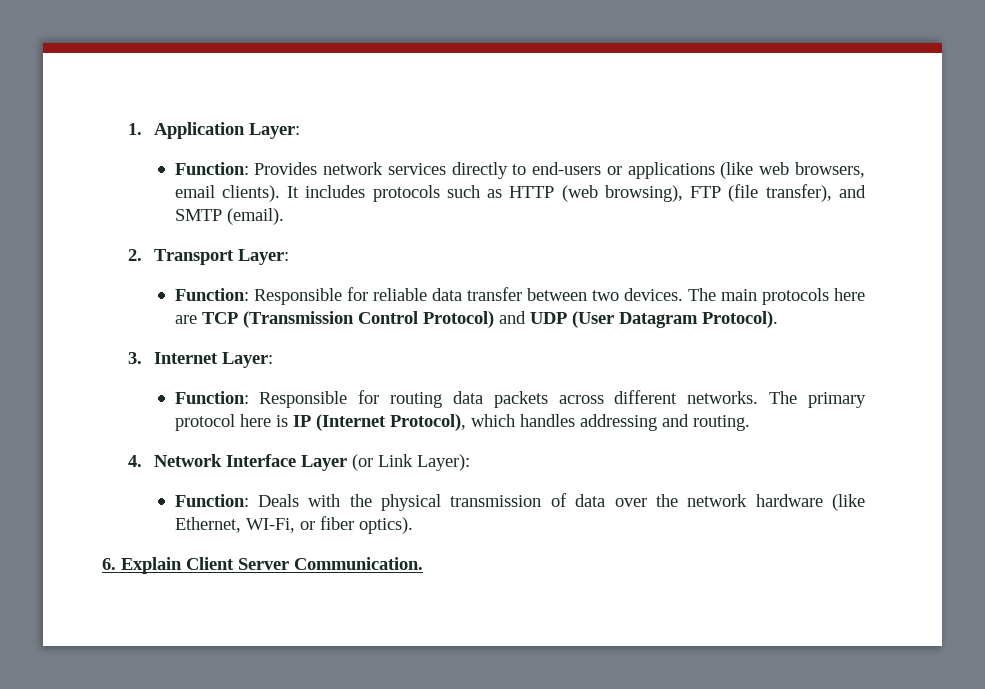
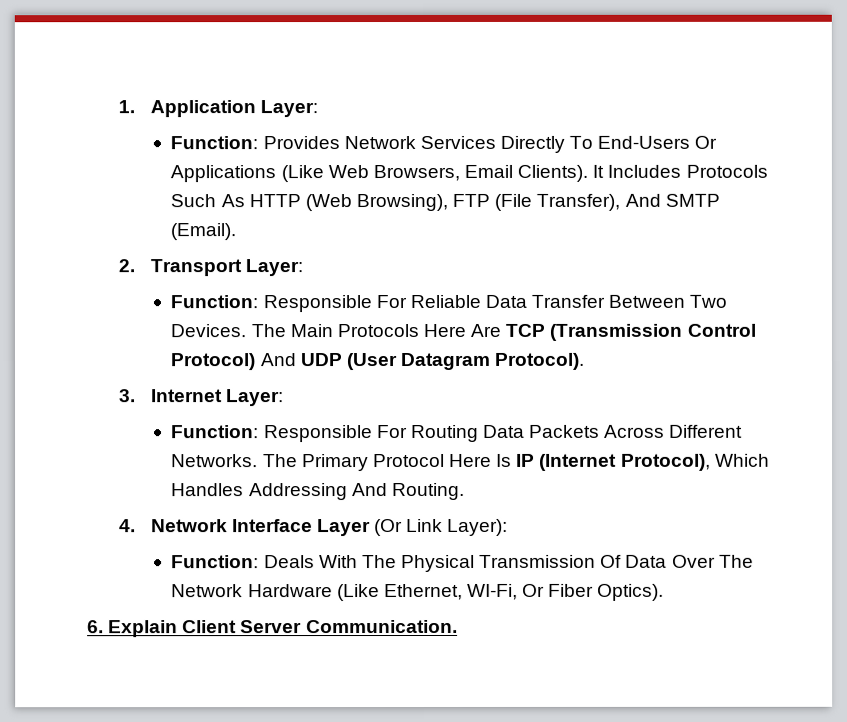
[323,162,865,179] [174,184,866,202] [174,208,284,225] network services directly to end-users or applications (like web browsers, email clients). It includes protocols such as HTTP (web browsing), FTP (file transfer), and SMTP (email). -> [343,135,718,153] [170,164,768,183] [170,193,720,212] [170,223,237,241] Network Services Directly To End-Users Or Applications (Like Web Browsers, Email Clients). It Includes Protocols Such As HTTP (Web Browsing), FTP (File Transfer), And SMTP (Email).
[346,287,865,305] [174,315,197,324] for reliable data transfer between two devices. The main protocols here are -> [375,294,728,309] [170,323,502,338] For Reliable Data Transfer Between Two Devices. The Main Protocols Here Are
[498,311,526,324] and -> [259,353,297,367] And
[358,390,867,408] [174,414,750,431] for routing data packets across different networks. The primary protocol here is IP (Internet Protocol), which handles addressing and routing. -> [376,424,744,443] [171,453,770,472] [171,482,465,501] For Routing Data Packets Across Different Networks. The Primary Protocol Here Is IP (Internet Protocol), Which Handles Addressing And Routing.
[352,454,374,471] (or -> [373,519,403,537] (Or
[308,493,866,511] [174,516,413,534] with the physical transmission of data over the network hardware (like Ethernet, WI-Fi, or fiber optics). -> [318,554,754,573] [171,583,665,602] With The Physical Transmission Of Data Over The Network Hardware (Like Ethernet, WI-Fi, Or Fiber Optics).

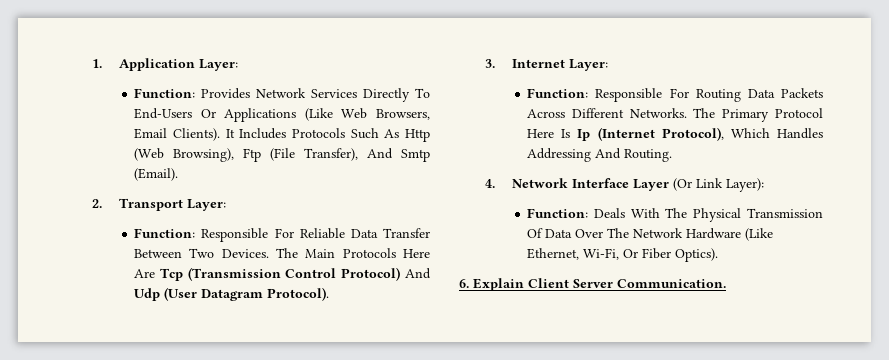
[248,194,301,208] HTTP -> [405,129,430,142] Http
[452,193,491,207] FTP -> [243,148,262,162] Ftp
[664,193,720,207] SMTP -> [401,149,430,162] Smtp
[505,323,546,337] TCP -> [159,268,183,281] Tcp
[299,353,343,367] UDP -> [134,288,161,301] Udp
[516,453,536,467] IP -> [577,129,591,141] Ip
[466,583,518,600] WI-Fi, -> [583,248,620,260] Wi-Fi,

